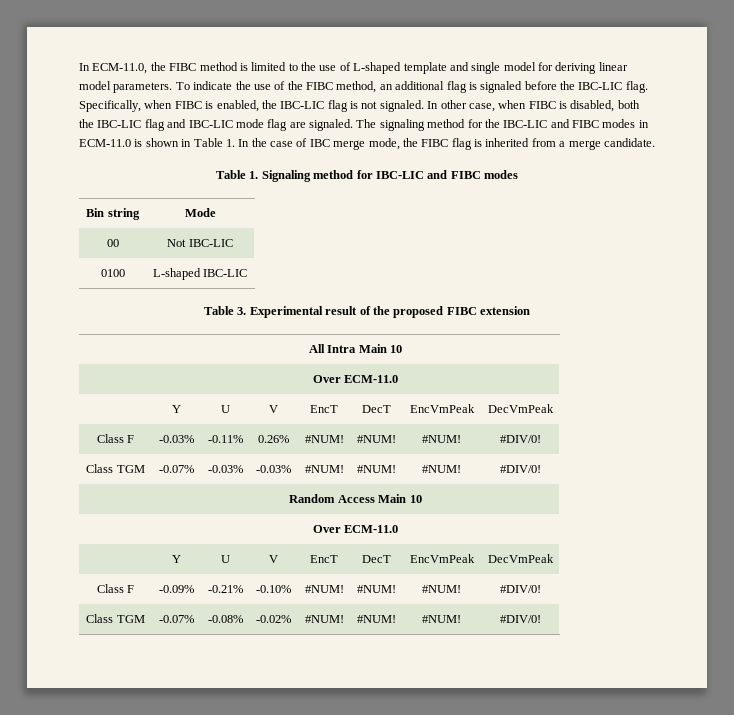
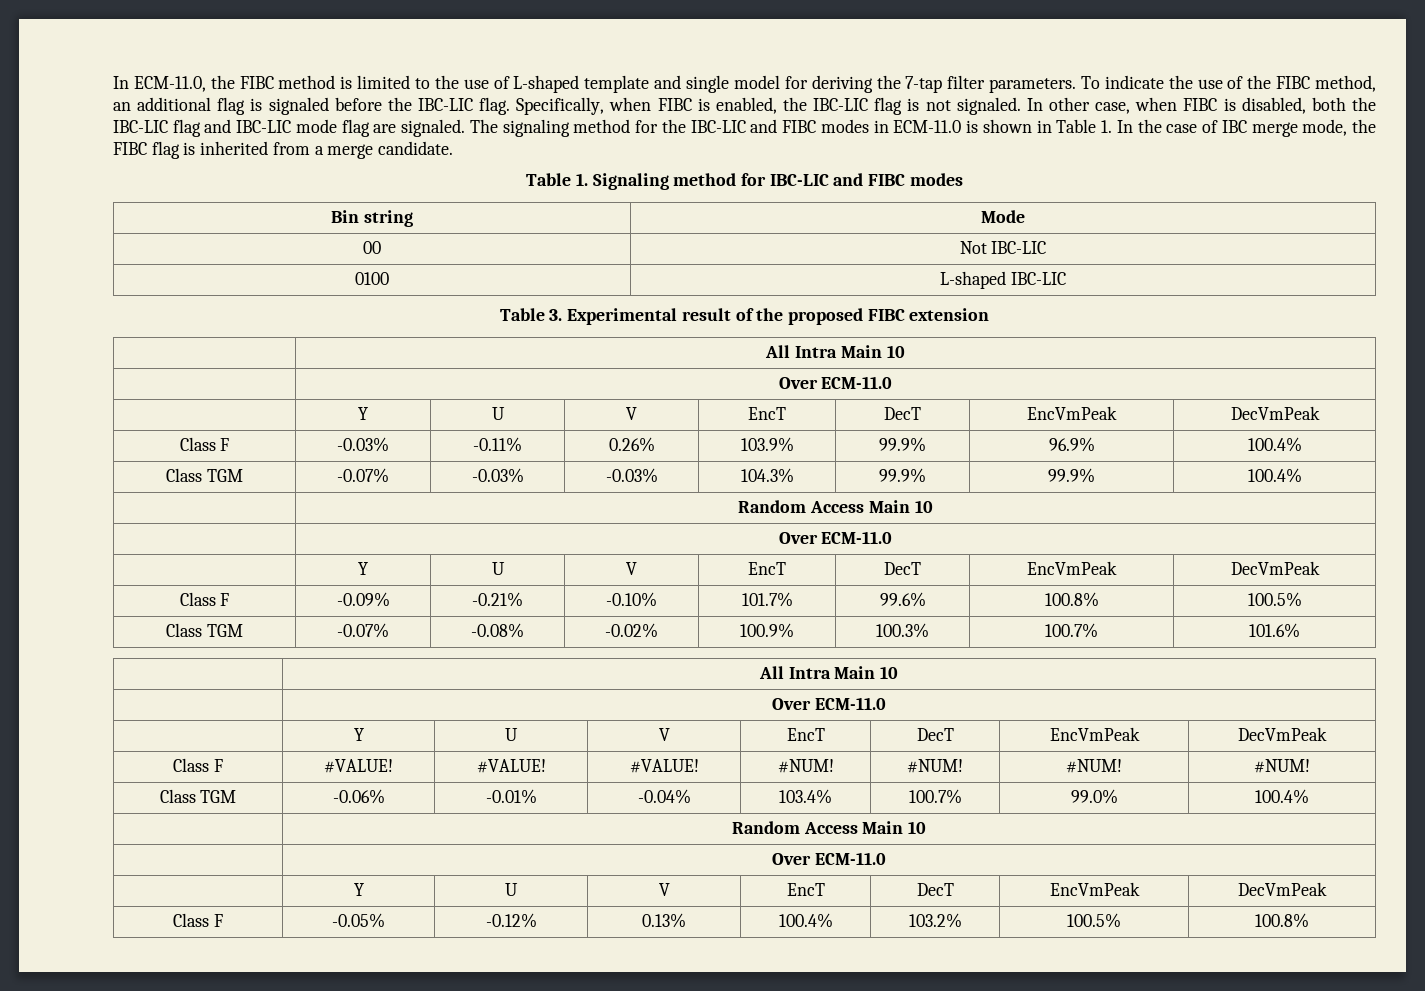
[598,62,628,71] [79,81,111,90] linear model -> [876,75,986,93] the 7-tap filter
[304,435,344,443] [357,435,396,443] [422,435,461,443] [499,435,541,443] #NUM! | #NUM! | #NUM! | #DIV/0! -> [740,437,794,452] [879,437,926,452] [1048,437,1095,452] [1247,437,1302,452] 103.9% | 99.9% | 96.9% | 100.4%
[304,465,344,473] [357,465,396,473] [422,465,461,473] [499,465,541,473] #NUM! | #NUM! | #NUM! | #DIV/0! -> [740,468,794,483] [879,468,926,483] [1048,468,1095,483] [1247,468,1302,483] 104.3% | 99.9% | 99.9% | 100.4%
[304,585,344,593] [357,585,396,593] [422,585,461,593] [499,585,541,593] #NUM! | #NUM! | #NUM! | #DIV/0! -> [741,592,793,607] [879,592,926,607] [1044,592,1099,607] [1247,592,1302,607] 101.7% | 99.6% | 100.8% | 100.5%
[304,615,344,623] [357,615,396,623] [422,615,461,623] [499,615,541,623] #NUM! | #NUM! | #NUM! | #DIV/0! -> [740,623,794,638] [876,623,929,638] [1045,623,1098,638] [1249,623,1300,638] [758,666,899,679] [772,697,886,710] [353,728,364,741] [505,728,518,741] [658,728,670,741] [786,728,825,741] [916,728,954,741] [1049,727,1140,741] [1238,727,1327,741] [173,758,223,772] [324,759,393,773] [476,759,546,773] [629,759,699,773] [777,759,834,773] [907,759,963,773] [1066,759,1122,773] [1254,759,1310,773] [159,789,237,803] [332,789,385,804] [485,789,537,804] [637,789,691,804] [779,789,832,804] [908,789,962,804] [1070,789,1118,804] [1255,789,1309,804] [731,821,927,834] [772,852,886,865] [353,883,364,896] [505,883,518,896] [658,883,670,896] [786,883,825,896] [916,883,954,896] [1049,882,1140,896] [1238,882,1327,896] [173,913,223,927] [332,913,385,928] [485,913,537,928] [642,913,686,928] [778,913,833,928] [908,913,962,928] [1067,913,1121,928] [1255,913,1309,928] 100.9% | 100.3% | 100.7% | 101.6% // | All Intra Main 10 // | Over ECM-11.0 // | Y | U | V | EncT | DecT | EncVmPeak | DecVmPeak // Class F | #VALUE! | #VALUE! | #VALUE! | #NUM! | #NUM! | #NUM! | #NUM! // Class TGM | -0.06% | -0.01% | -0.04% | 103.4% | 100.7% | 99.0% | 100.4% // | Random Access Main 10 // | Over ECM-11.0 // | Y | U | V | EncT | DecT | EncVmPeak | DecVmPeak // Class F | -0.05% | -0.12% | 0.13% | 100.4% | 103.2% | 100.5% | 100.8%

